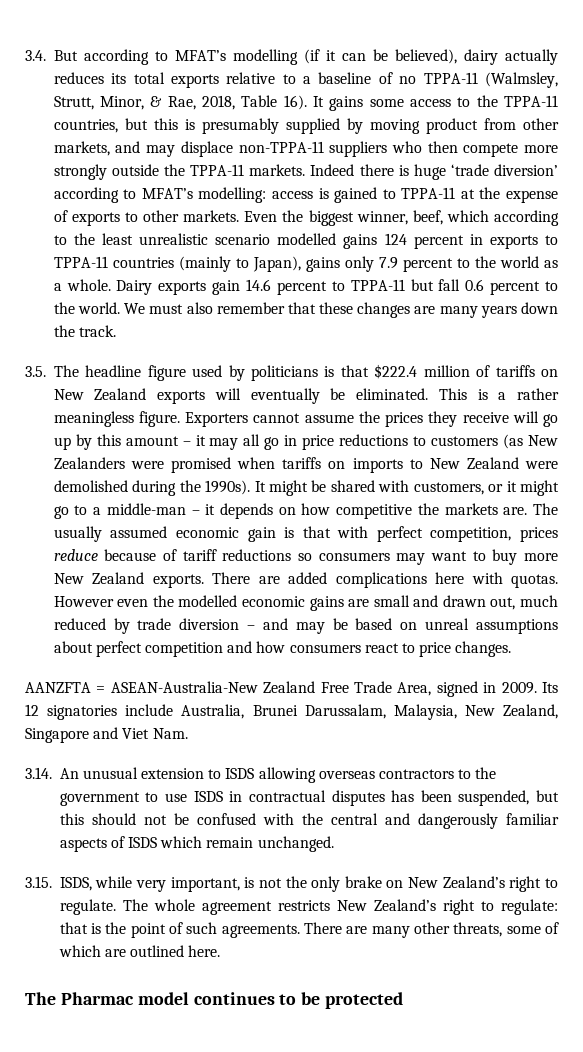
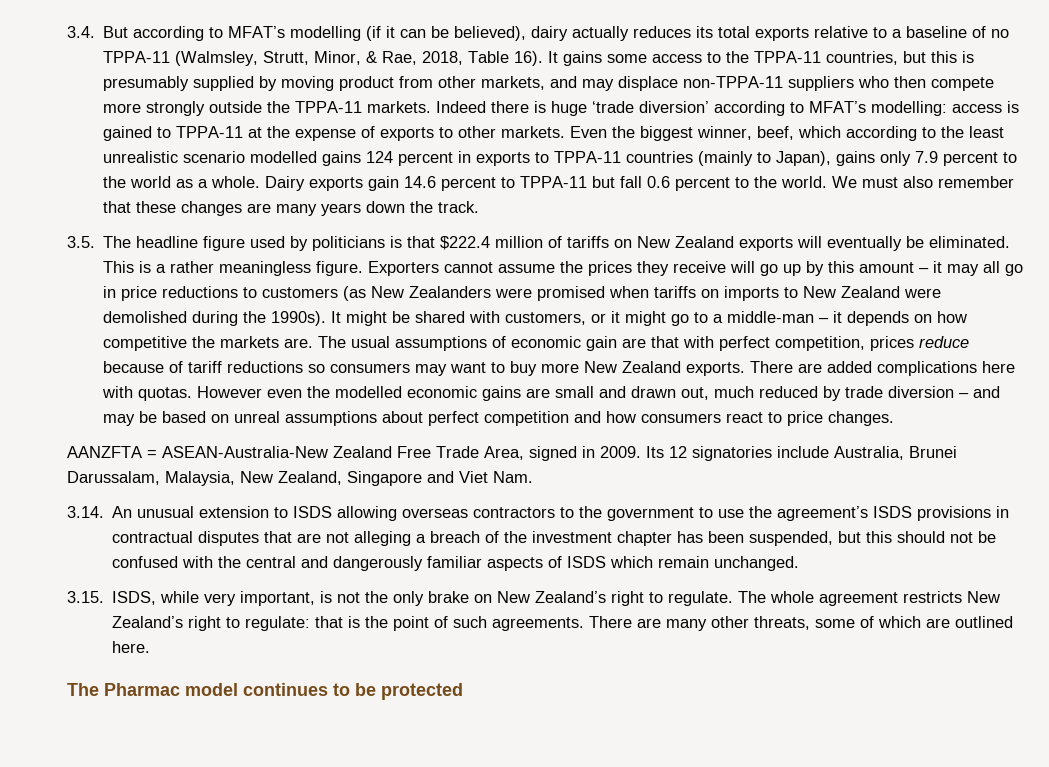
[53,526,168,542] usually assumed -> [351,336,507,351] usual assumptions of
[284,527,295,538] is -> [622,338,647,348] are
[193,790,385,806] ISDS in contractual disputes -> [749,506,1010,521] [112,531,673,546] the agreement’s ISDS provisions in contractual disputes that are not alleging a breach of the investment chapter

